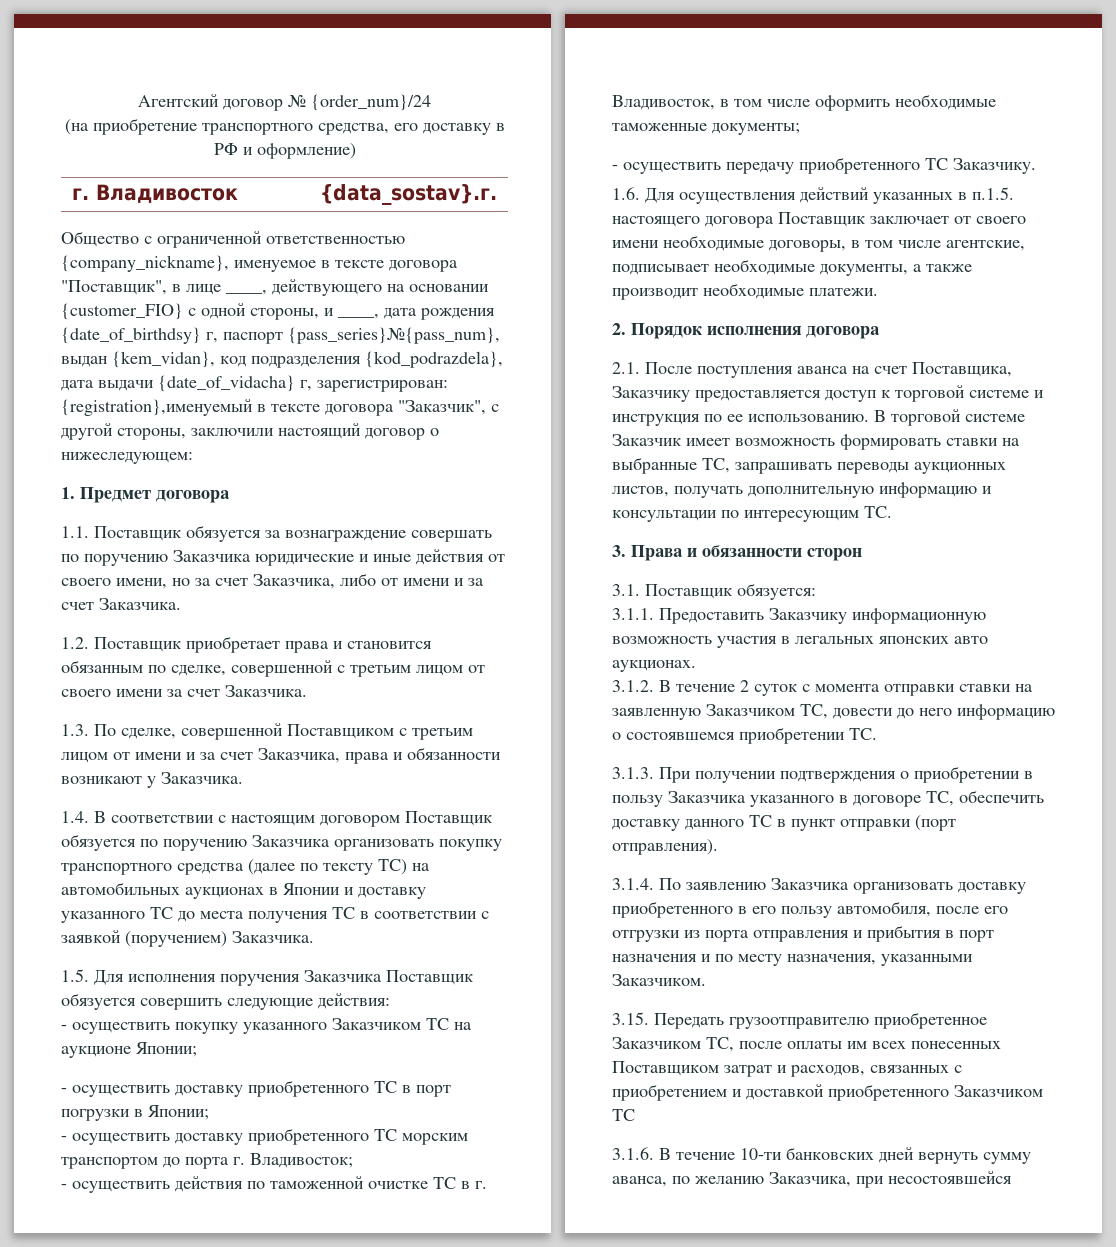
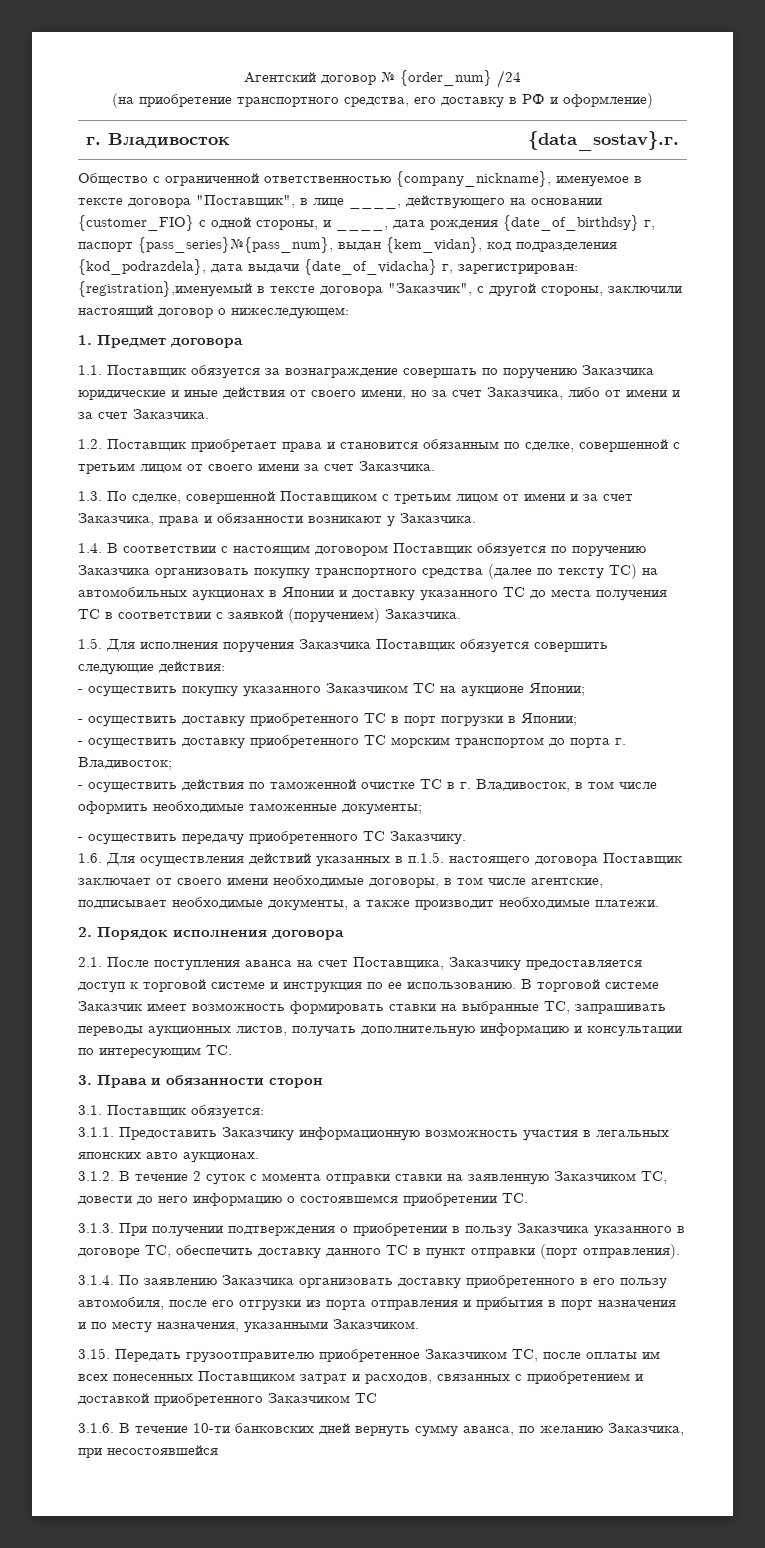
[311,94,431,111] {order_num}/24 -> [400,70,521,88] {order_num} /24

